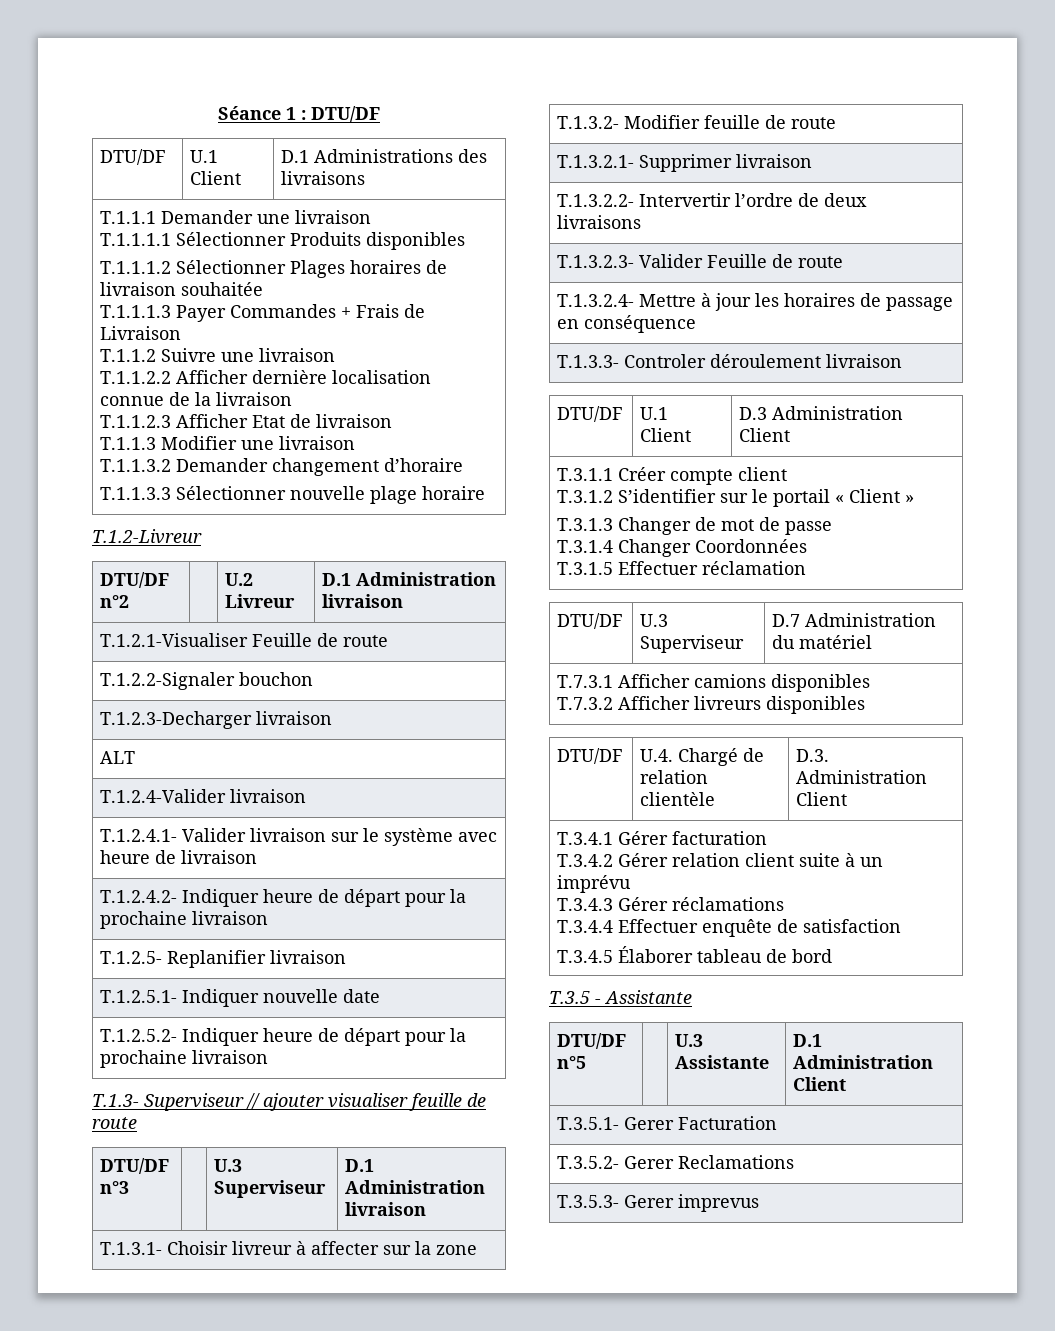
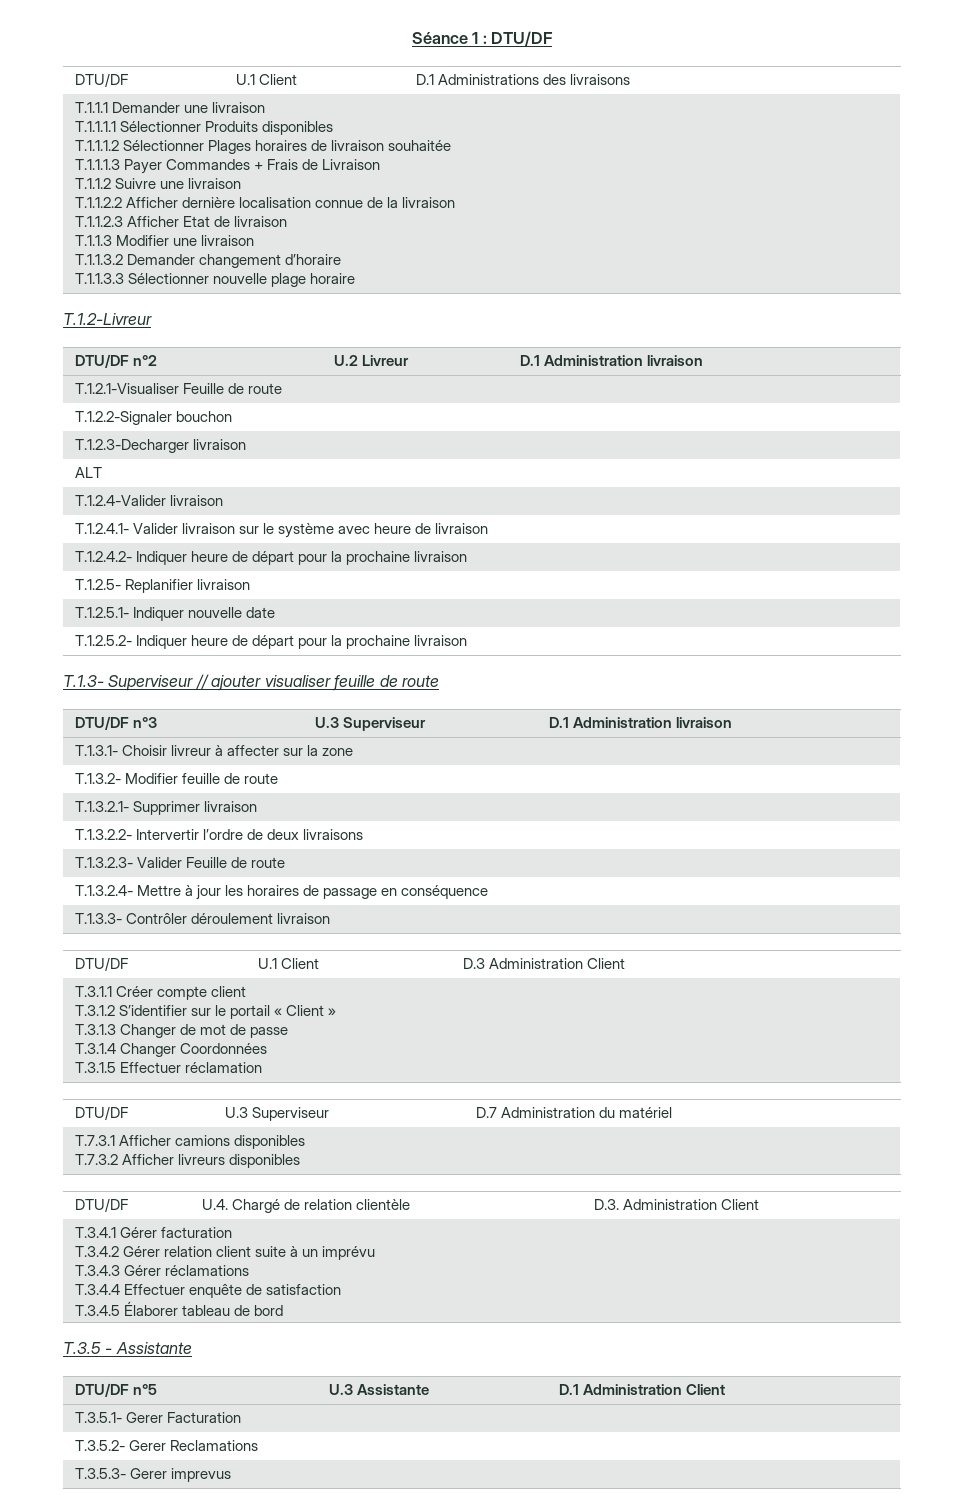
[624,354,707,368] Controler -> [125,913,187,924] Contrôler

